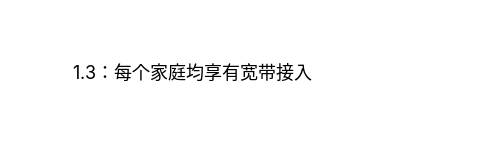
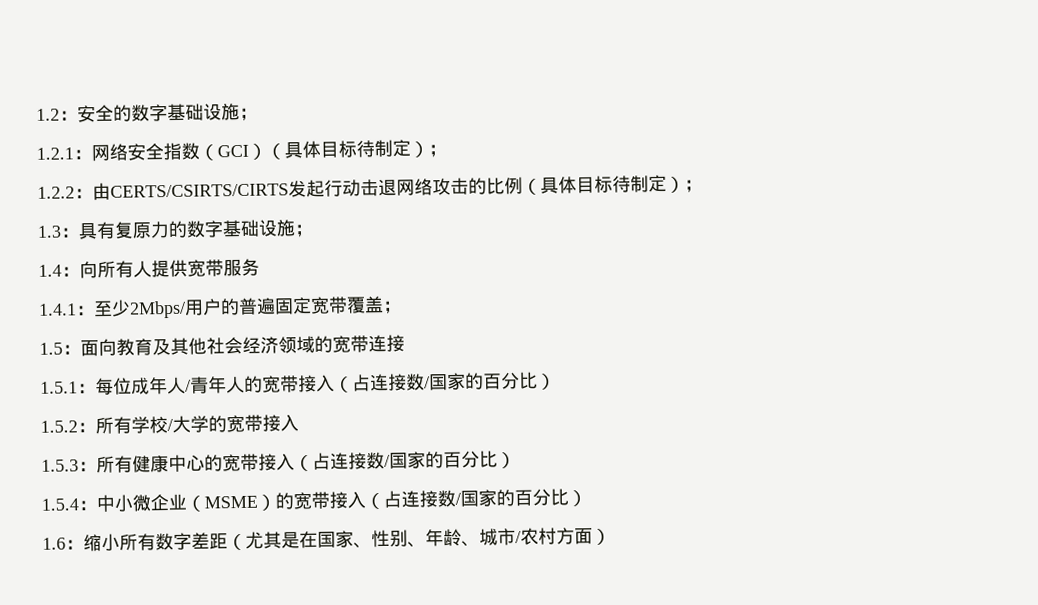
[73,63,313,82] 1.3：每个家庭均享有宽带接入 -> [36,102,258,123] [36,139,447,162] [37,174,703,201] [37,219,314,240] [38,258,260,279] [38,295,402,319] [39,334,405,357] [40,371,556,396] [40,414,299,435] [41,450,516,474] [41,488,587,513] [42,527,611,552] 1.2：安全的数字基础设施； // 1.2.1：网络安全指数（GCI）（具体目标待制定）； // 1.2.2：由CERTS/CSIRTS/CIRTS发起行动击退网络攻击的比例（具体目标待制定）； // 1.3：具有复原力的数字基础设施； // 1.4：向所有人提供宽带服务 // 1.4.1：至少2Mbps/用户的普遍固定宽带覆盖； // 1.5：面向教育及其他社会经济领域的宽带连接 // 1.5.1：每位成年人/青年人的宽带接入（占连接数/国家的百分比） // 1.5.2：所有学校/大学的宽带接入 // 1.5.3：所有健康中心的宽带接入（占连接数/国家的百分比） // 1.5.4：中小微企业（MSME）的宽带接入（占连接数/国家的百分比） // 1.6：缩小所有数字差距（尤其是在国家、性别、年龄、城市/农村方面）

